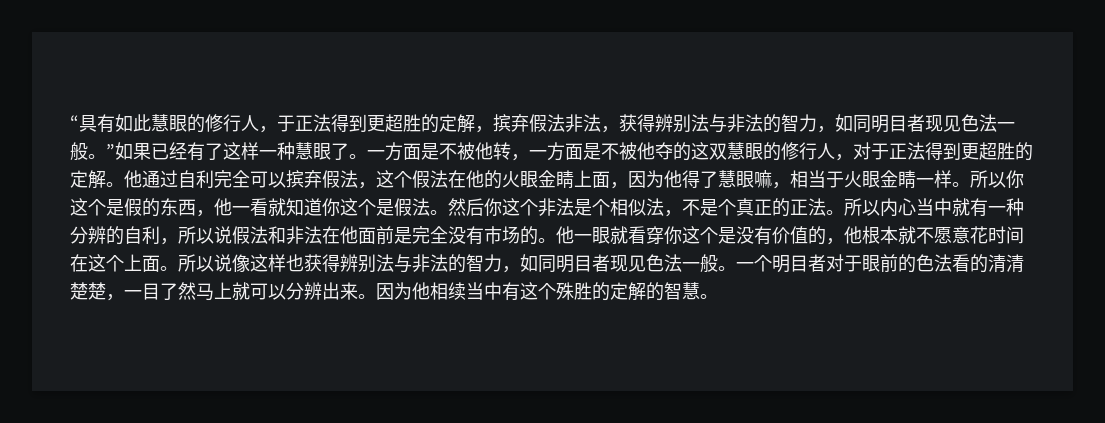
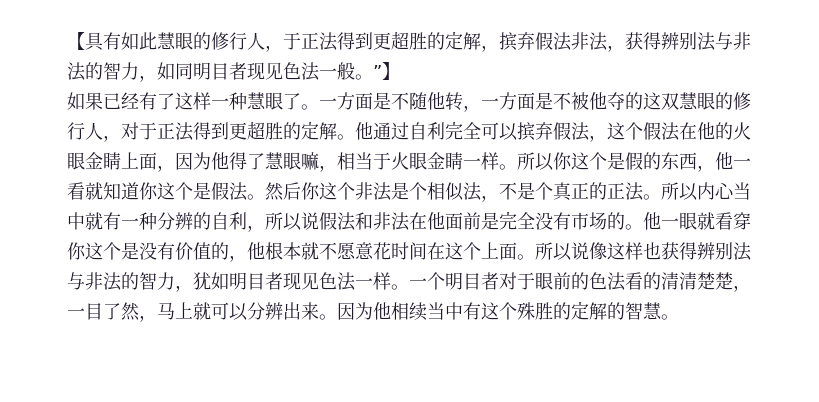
[70,115,79,130] “ -> [67,32,85,50] 【
(115, 151) none -> [382,62,400,80] 】 //
[457,142,475,160] 被 -> [409,92,427,110] 随
[520,254,718,273] 如同明目者现见色法一般 -> [193,272,391,291] 犹如明目者现见色法一样
(196, 291) none -> [139,315,157,322] ，

